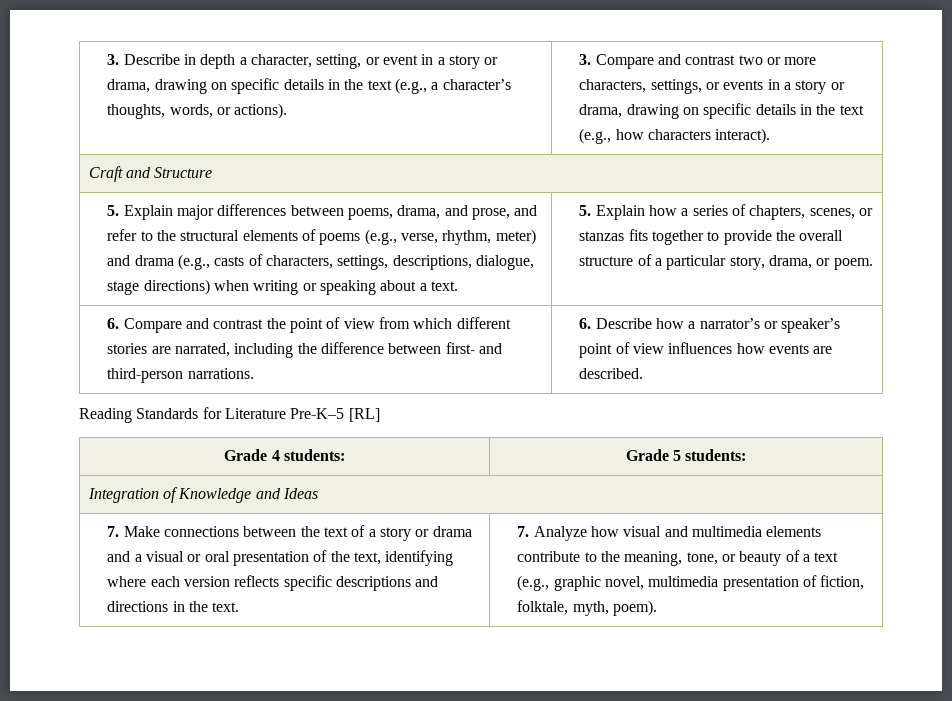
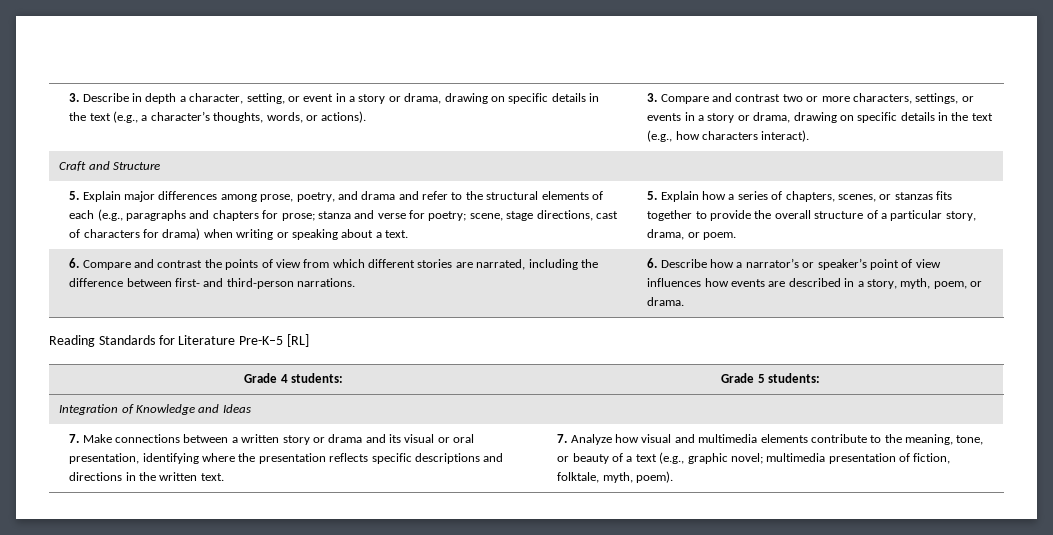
[290,205,511,220] between poems, drama, and prose, -> [220,191,396,202] among prose, poetry, and drama
[319,229,536,245] [107,254,535,270] [107,279,210,295] poems (e.g., verse, rhythm, meter) and drama (e.g., casts of characters, settings, descriptions, dialogue, stage directions) -> [69,209,618,221] [69,228,201,240] each (e.g., paragraphs and chapters for prose; stanza and verse for poetry; scene, stage directions, cast of characters for drama)
[290,318,324,333] point -> [225,259,259,270] points
[579,368,644,379] described. -> [788,278,983,289] [647,297,685,306] described in a story, myth, poem, or drama.
[300,525,376,537] the text of a -> [231,434,280,443] a written
[134,554,142,562] a -> [389,434,402,443] its
[233,550,454,566] [107,576,231,587] presentation of the text, identifying where each version -> [69,453,326,464] presentation, identifying where the presentation
(209, 606) none -> [159,472,198,481] written
[605,576,645,590] novel, -> [730,453,763,464] novel;

